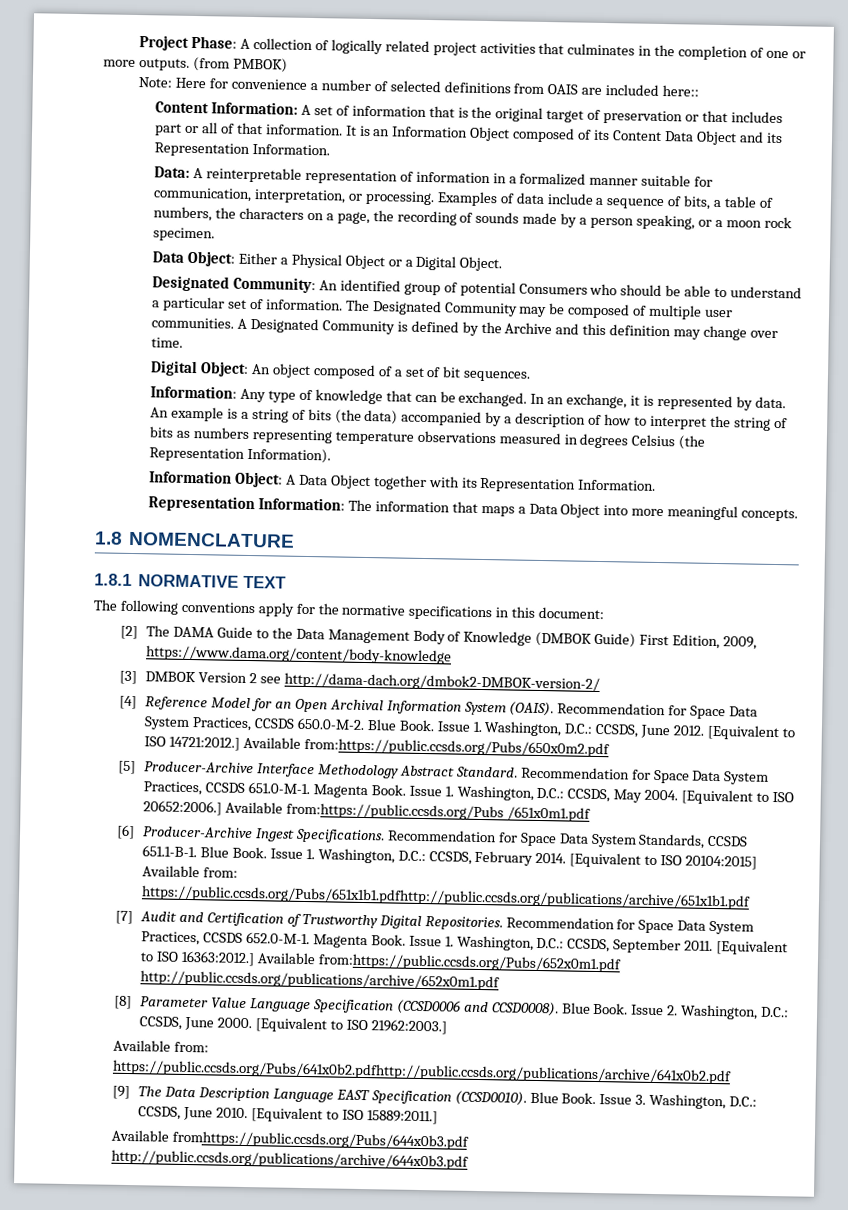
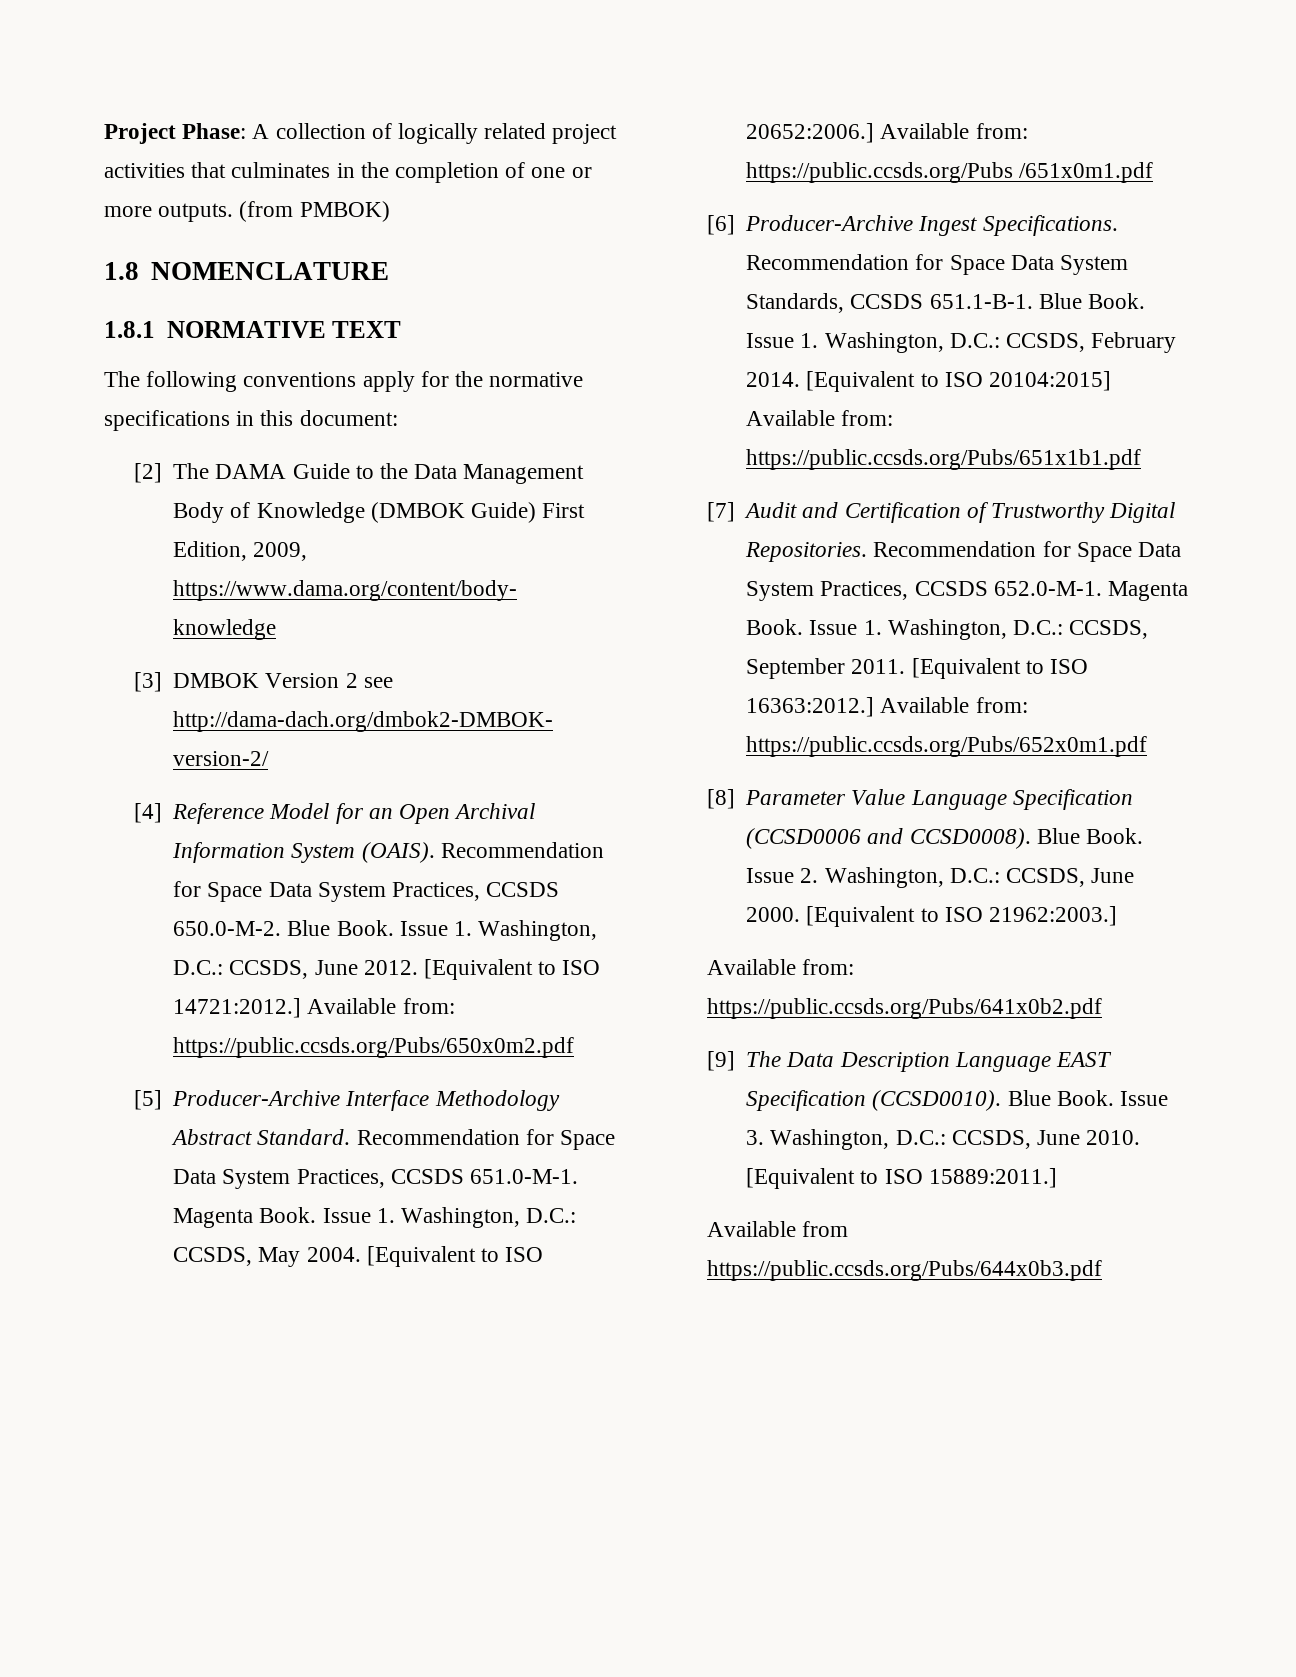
[138,77,700,97] [155,101,783,125] [154,122,783,146] [154,142,331,157] [154,166,714,187] [153,187,774,210] [153,206,792,230] [153,227,216,242] [152,250,503,272] [152,275,803,299] [152,296,734,320] [151,317,778,341] [151,337,184,348] [150,360,532,382] [150,385,786,411] [150,406,788,431] [149,426,706,450] [149,447,332,464] [149,470,657,493] [148,495,799,522] // Note: Here for convenience a number of selected definitions from OAIS are included here:: // Content Information: A set of information that is the original target of preservation or that includes part or all of that information. It is an Information Object composed of its Content Data Object and its Representation Information. // Data: A reinterpretable representation of information in a formalized manner suitable for communication, interpretation, or processing. Examples of data include a sequence of bits, a table of numbers, the characters on a page, the recording of sounds made by a person speaking, or a moon rock specimen. // Data Object: Either a Physical Object or a Digital Object. // Designated Community: An identified group of potential Consumers who should be able to understand a particular set of information. The Designated Community may be composed of multiple user communities. A Designated Community is defined by the Archive and this definition may change over time. // Digital Object: An object composed of a set of bit sequences. // Information: Any type of knowledge that can be exchanged. In an exchange, it is represented by data. An example is a string of bits (the data) accompanied by a description of how to interpret the string of bits as numbers representing temperature observations measured in degrees Celsius (the Representation Information). // Information Object: A Data Object together with its Representation Information. // Representation Information: The information that maps a Data Object into more meaningful concepts. -> (390, 211) none
[303,737,610,758] from:https://public.ccsds.org/Pubs/650x0m2.pdf -> [402,998,455,1014] [173,1037,575,1058] from: https://public.ccsds.org/Pubs/650x0m2.pdf
[285,802,504,821] from:https://public.ccsds.org/Pubs -> [975,123,1028,139] [746,162,1014,183] from: https://public.ccsds.org/Pubs
[141,885,752,910] https://public.ccsds.org/Pubs/651x1b1.pdfhttp://public.ccsds.org/publications/archive/651x1b1.pdf -> [746,449,1142,470] https://public.ccsds.org/Pubs/651x1b1.pdf
[317,953,621,973] [140,970,501,991] from:https://public.ccsds.org/Pubs/652x0m1.pdf http://public.ccsds.org/publications/archive/652x0m1.pdf -> [975,697,1028,713] [746,736,1148,757] from: https://public.ccsds.org/Pubs/652x0m1.pdf
[111,1059,732,1085] https://public.ccsds.org/Pubs/641x0b2.pdfhttp://public.ccsds.org/publications/archive/641x0b2.pdf -> [706,998,1102,1019] https://public.ccsds.org/Pubs/641x0b2.pdf
[171,1130,469,1150] [110,1149,469,1170] fromhttps://public.ccsds.org/Pubs/644x0b3.pdf http://public.ccsds.org/publications/archive/644x0b3.pdf -> [801,1221,848,1237] [706,1260,1102,1281] from https://public.ccsds.org/Pubs/644x0b3.pdf

